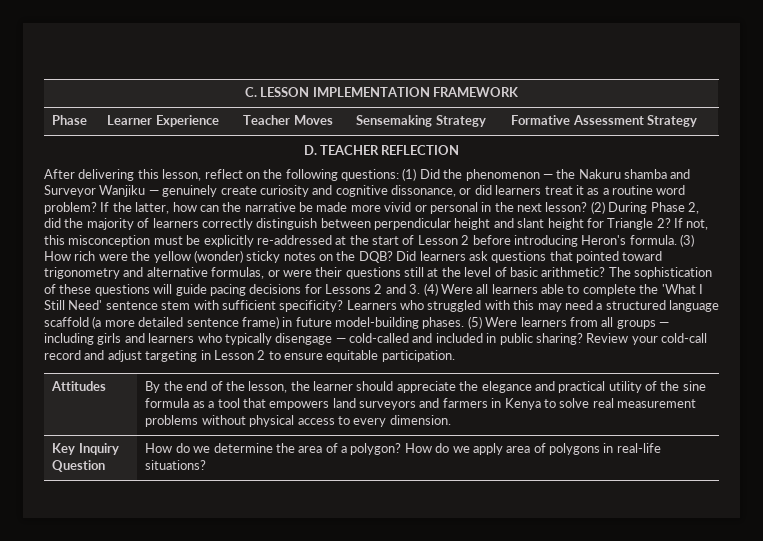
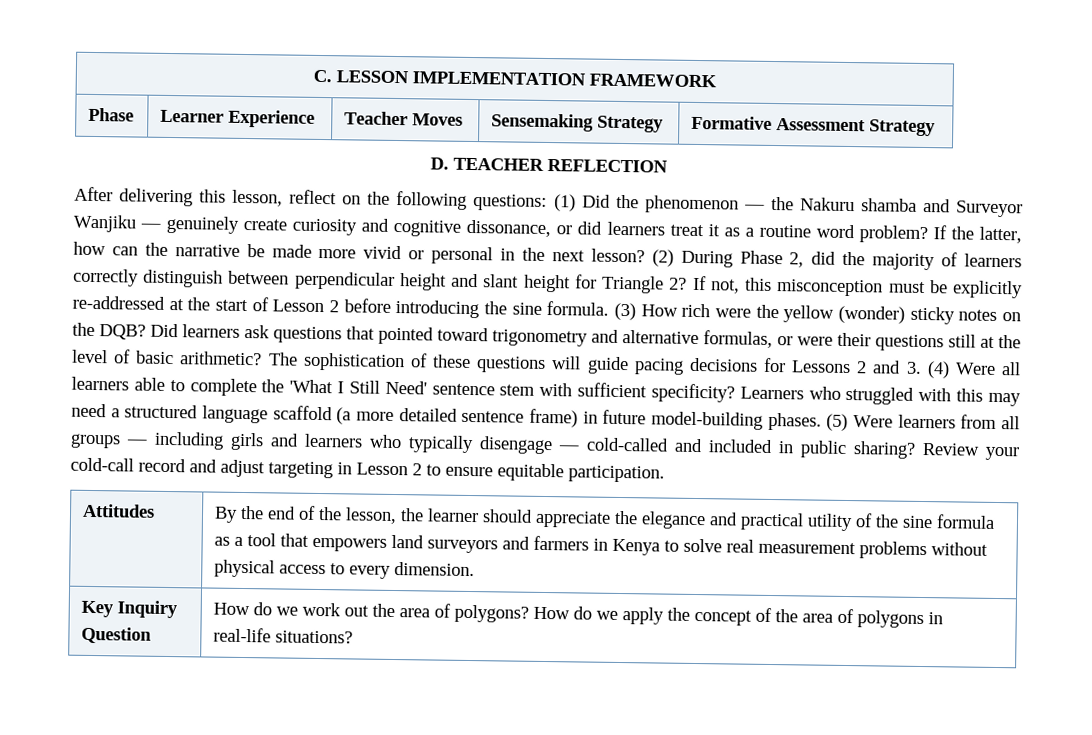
[581,235,627,245] Heron's -> [484,301,542,315] the sine
[213,443,402,455] determine the area of a polygon? -> [302,602,530,623] work out the area of polygons?
(503, 449) none -> [667,607,799,626] the concept of the

